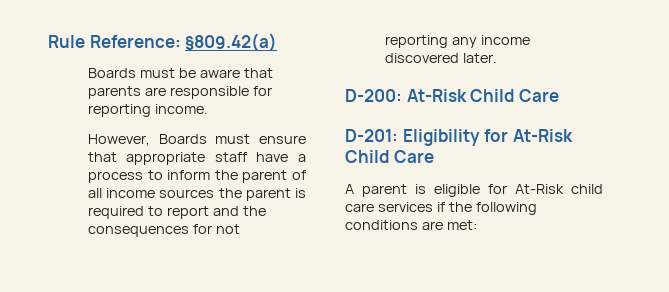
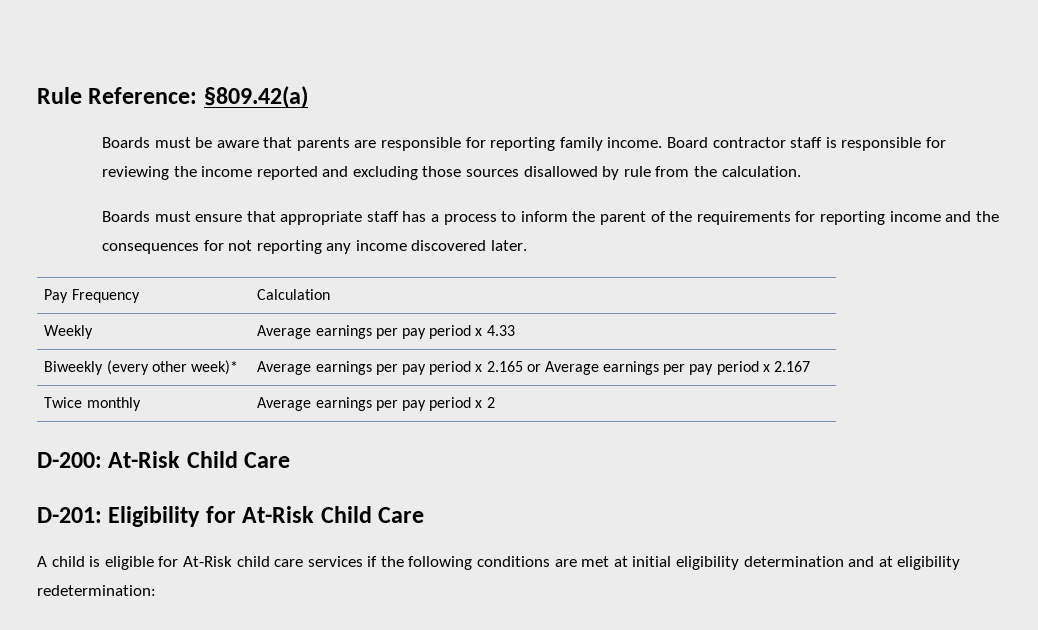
(151, 110) none -> [559,137,603,151] family
[87,134,150,146] // However, -> [666,137,946,151] [101,166,801,180] Board contractor staff is responsible for reviewing the income reported and excluding those sources disallowed by rule from the calculation. //
[256,152,289,162] have -> [402,211,427,222] has
[87,188,306,201] [87,206,209,219] all income sources the parent is required to report -> [669,211,941,225] the requirements for reporting income
(497, 58) none -> [44,289,140,303] [257,289,331,300] [44,325,94,339] [257,325,515,339] [44,360,238,375] [257,361,811,375] [44,397,141,411] [257,397,495,411] // Pay Frequency | Calculation // Weekly | Average earnings per pay period x 4.33 // Biweekly (every other week)* | Average earnings per pay period x 2.165 or Average earnings per pay period x 2.167 // Twice monthly | Average earnings per pay period x 2
[362,184,407,197] parent -> [51,556,85,567] child
[446,220,477,230] met: -> [581,556,961,570] [37,585,156,596] met at initial eligibility determination and at eligibility redetermination:

